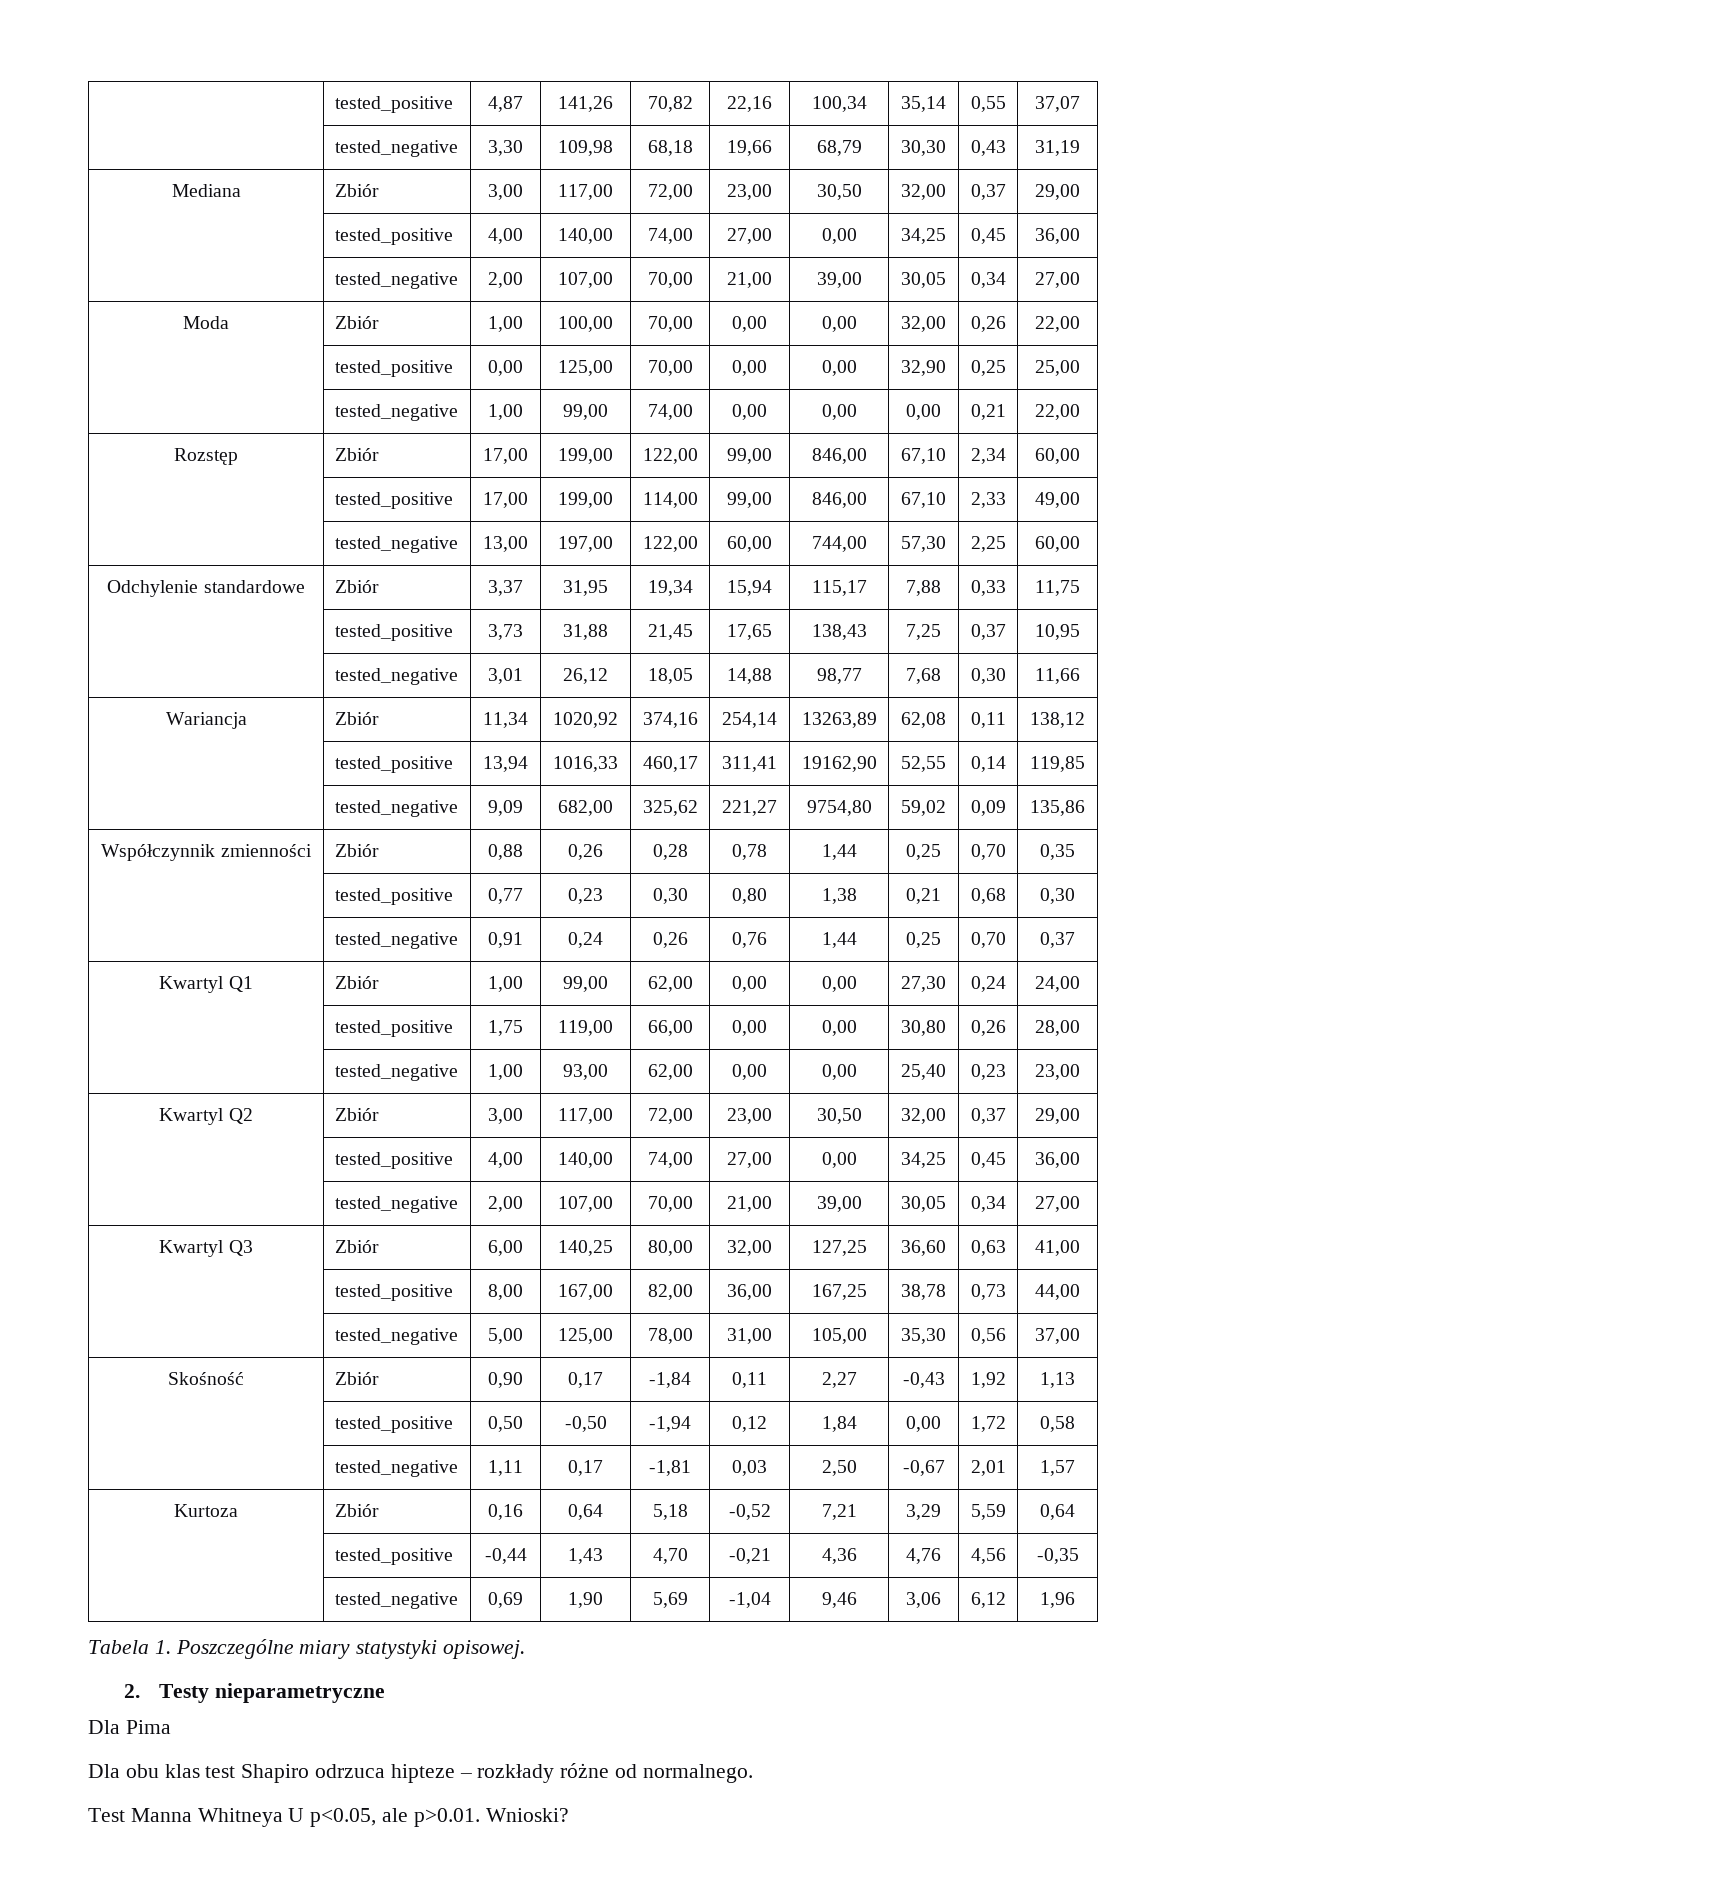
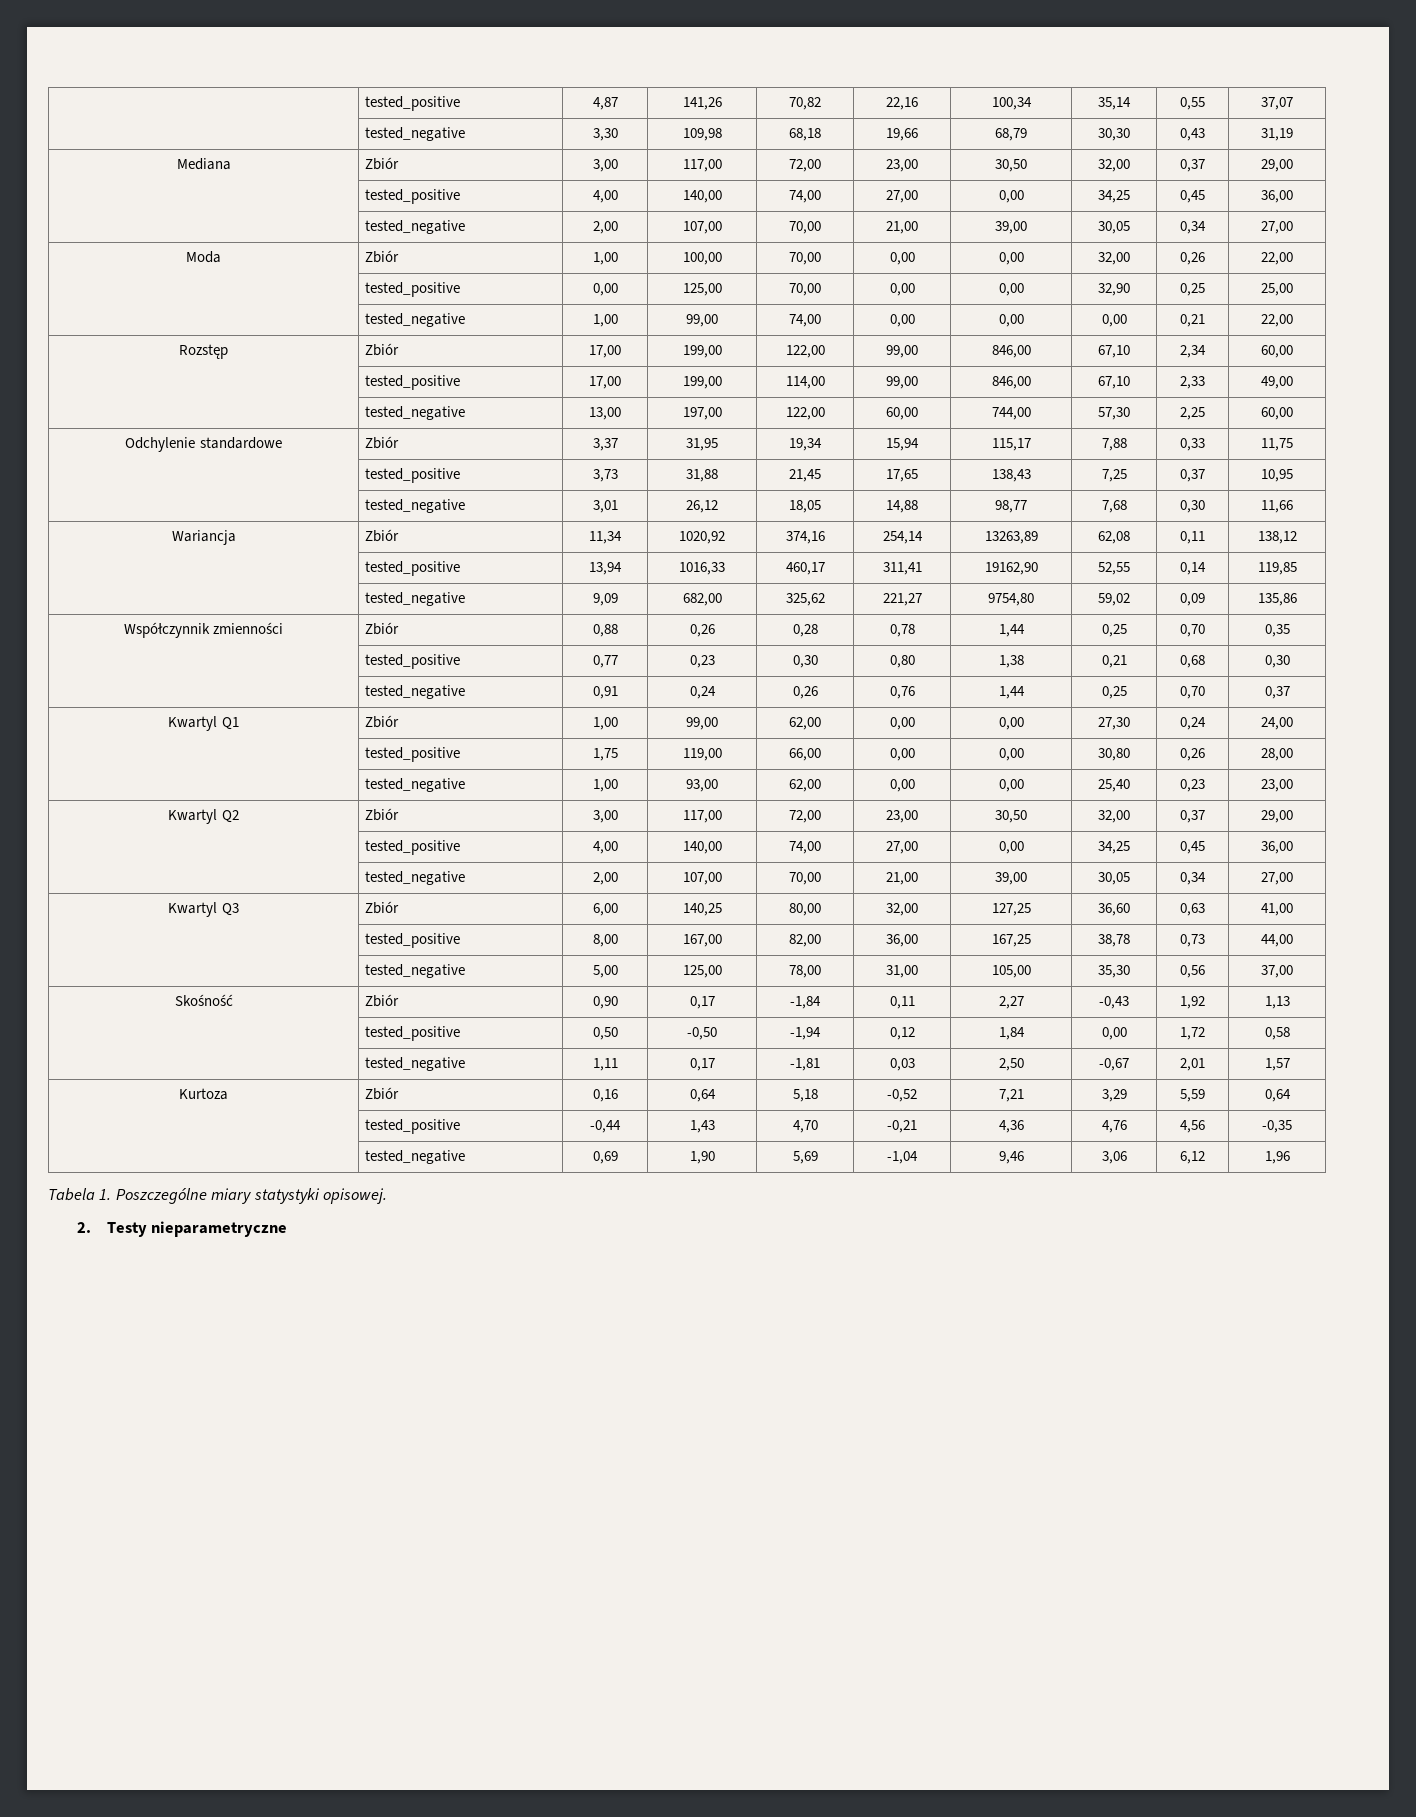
[88,1720,171,1734] [88,1763,753,1783] [88,1808,569,1827] // Dla Pima // Dla obu klas test Shapiro odrzuca hipteze – rozkłady różne od normalnego. // Test Manna Whitneya U p<0.05, ale p>0.01. Wnioski? -> (288, 1229) none

